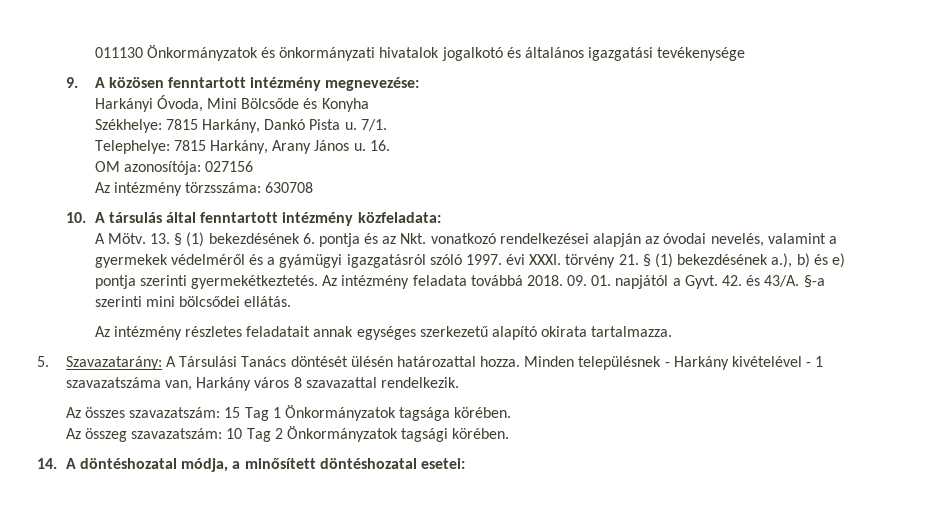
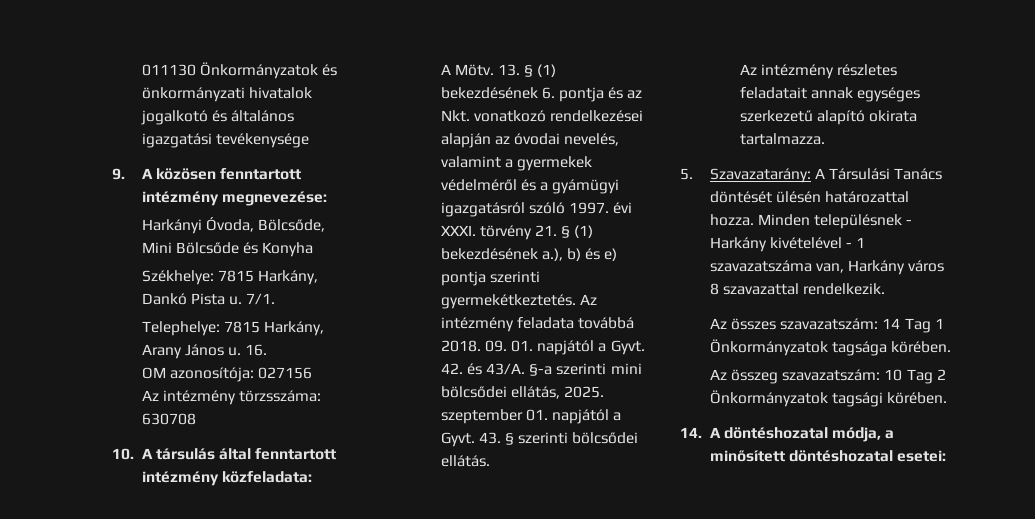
(203, 103) none -> [257,219,325,232] Bölcsőde,
(241, 301) none -> [510,386,604,399] [440,409,622,424] [440,432,639,447] ellátás, 2025. szeptember 01. napjától a Gyvt. 43. § szerinti bölcsődei
[224,407,241,418] 15 -> [882,318,901,329] 14

